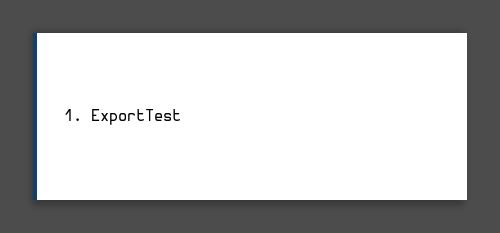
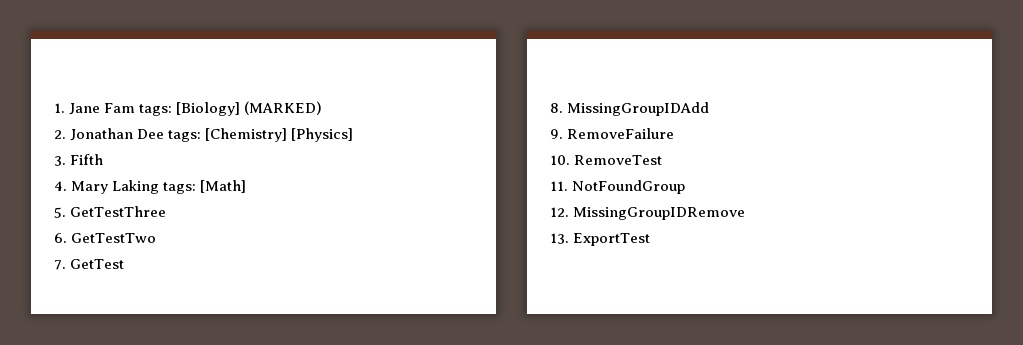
(82, 115) none -> [69,101,323,116] [54,128,354,142] [54,154,104,166] [54,180,247,194] [54,206,167,218] [54,233,157,243] [54,259,125,270] [550,102,710,116] [550,128,675,139] [550,155,663,165] [550,180,686,194] [550,207,746,220] [550,233,569,244] Jane Fam tags: [Biology] (MARKED) // 2. Jonathan Dee tags: [Chemistry] [Physics] // 3. Fifth // 4. Mary Laking tags: [Math] // 5. GetTestThree // 6. GetTestTwo // 7. GetTest // 8. MissingGroupIDAdd // 9. RemoveFailure // 10. RemoveTest // 11. NotFoundGroup // 12. MissingGroupIDRemove // 13.

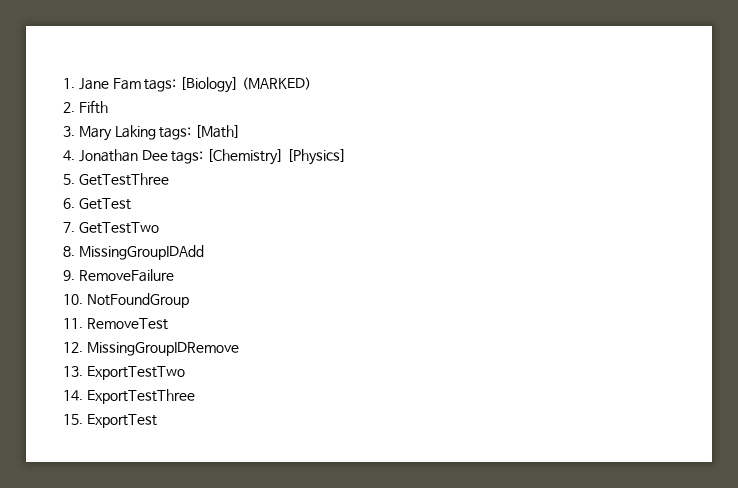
(66, 134) none -> [78,100,108,114] [63,125,241,141] [63,150,75,161] Fifth // 3. Mary Laking tags: [Math] // 4.
[54,154,104,166] [54,180,247,194] // 3. Fifth // 4. Mary Laking tags: [Math] -> (346, 157) none
[71,233,157,243] GetTestTwo -> [78,198,131,210] GetTest
[70,259,125,269] GetTest -> [78,222,159,234] GetTestTwo
[574,155,663,165] RemoveTest -> [86,293,189,308] NotFoundGroup
[572,180,686,194] NotFoundGroup -> [86,318,168,330] RemoveTest
(569, 238) none -> [86,366,185,380] [63,389,195,404] [63,414,83,425] ExportTestTwo // 14. ExportTestThree // 15.

